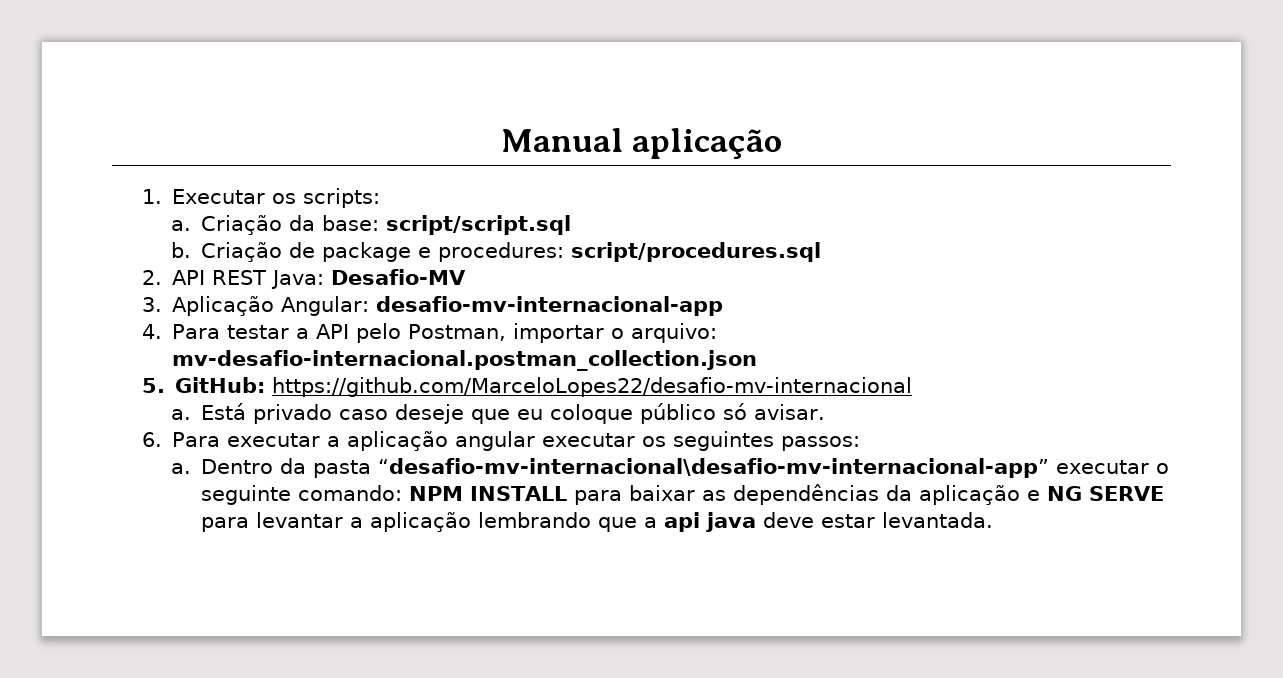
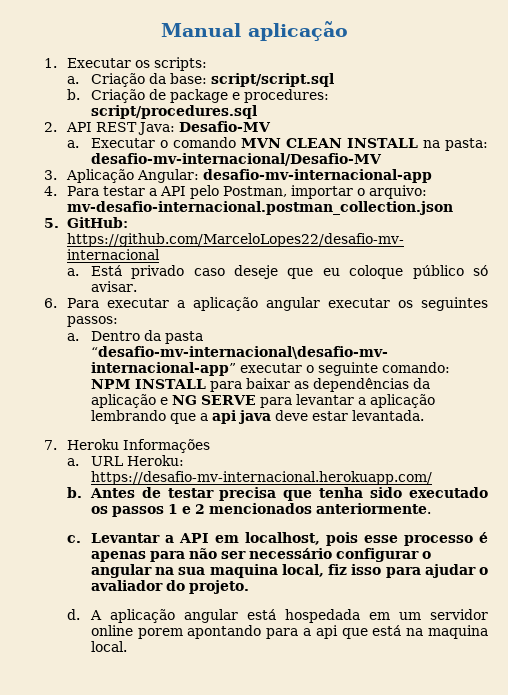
(466, 277) none -> [67,137,488,151] [90,153,382,166] // a. Executar o comando MVN CLEAN INSTALL na pasta: desafio-mv-internacional/Desafio-MV
(994, 520) none -> [43,439,211,453] [67,455,184,466] [90,471,432,485] [67,487,489,501] [90,503,431,517] [67,532,488,546] [90,548,431,562] [90,564,489,578] [90,580,249,594] [67,609,488,623] [90,625,488,639] [90,641,127,652] // 7. Heroku Informações // a. URL Heroku: https://desafio-mv-internacional.herokuapp.com/ // b. Antes de testar precisa que tenha sido executado os passos 1 e 2 mencionados anteriormente. // c. Levantar a API em localhost, pois esse processo é apenas para não ser necessário configurar o angular na sua maquina local, fiz isso para ajudar o avaliador do projeto. // d. A aplicação angular está hospedada em um servidor online porem apontando para a api que está na maquina local.

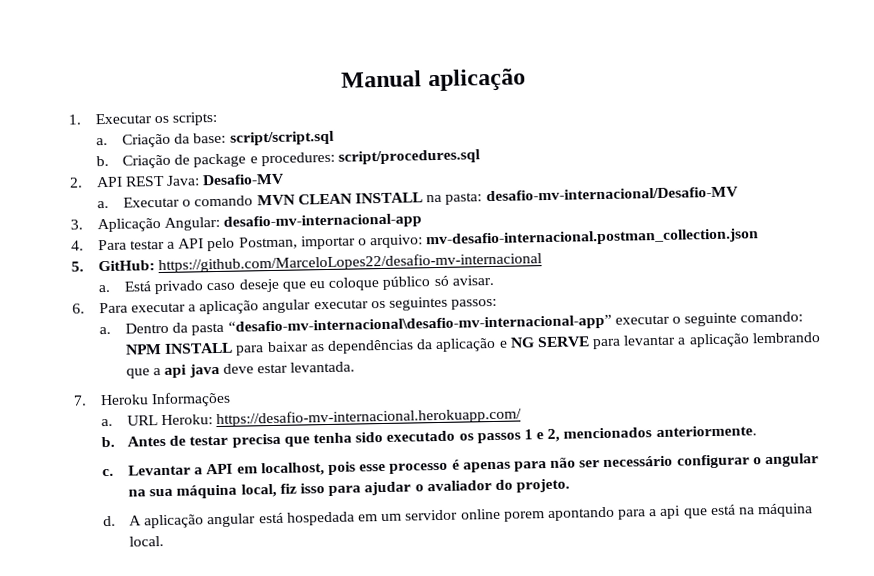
[194,504,205,514] 2 -> [547,428,561,443] 2,
[209,564,278,578] maquina -> [176,484,238,499] máquina
[427,625,488,639] maquina -> [757,503,814,518] máquina

